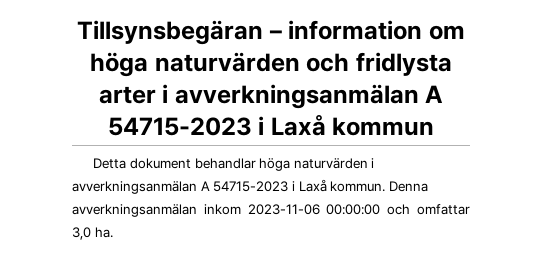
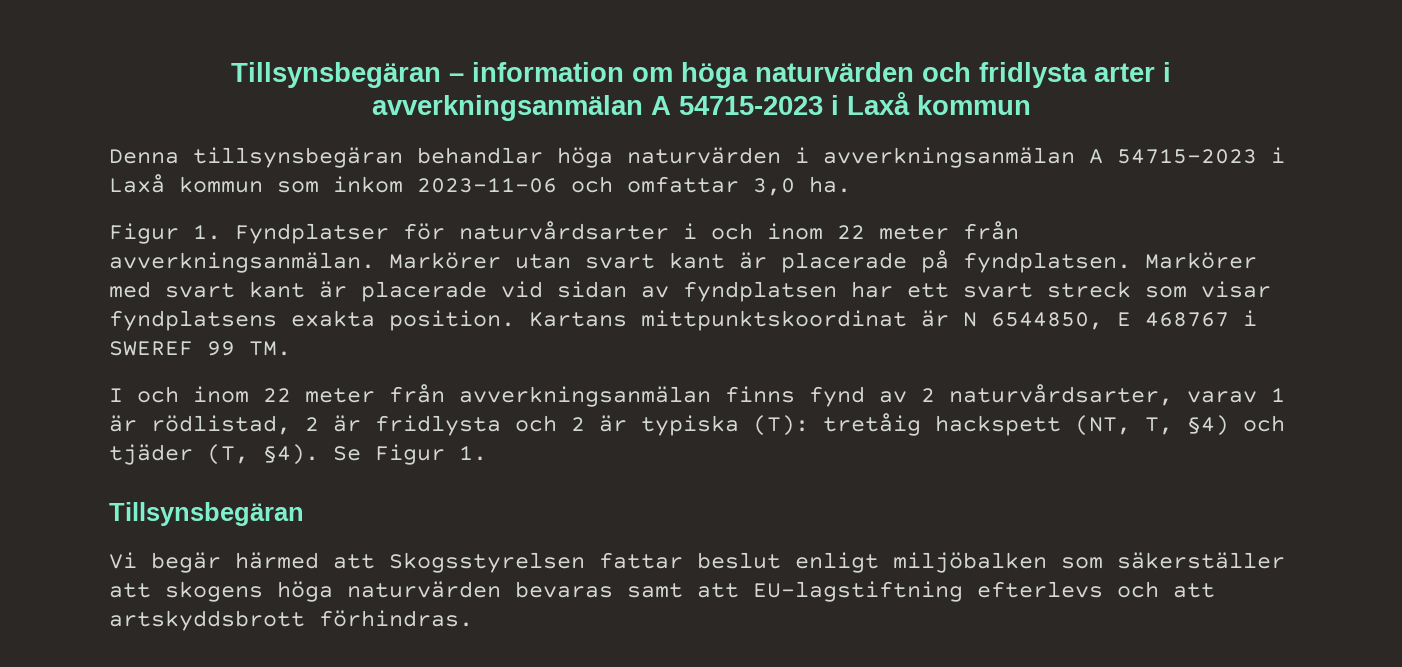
[93,158,191,169] Detta dokument -> [109,147,403,168] Denna tillsynsbegäran
[330,181,428,192] [72,204,197,217] kommun. Denna avverkningsanmälan -> [179,176,319,193] kommun som
[326,204,381,215] 00:00:00 -> (557, 185) none
(113, 232) none -> [109,221,1019,244] [109,250,1257,273] [109,281,1271,302] [109,310,1257,331] [109,341,291,356] [109,384,1285,407] [109,413,1285,436] [109,444,487,465] [109,502,304,526] [109,552,1285,573] [109,581,1215,602] [109,610,473,631] // Figur 1. Fyndplatser för naturvårdsarter i och inom 22 meter från avverkningsanmälan. Markörer utan svart kant är placerade på fyndplatsen. Markörer med svart kant är placerade vid sidan av fyndplatsen har ett svart streck som visar fyndplatsens exakta position. Kartans mittpunktskoordinat är N 6544850, E 468767 i SWEREF 99 TM. // I och inom 22 meter från avverkningsanmälan finns fynd av 2 naturvårdsarter, varav 1 är rödlistad, 2 är fridlysta och 2 är typiska (T): tretåig hackspett (NT, T, §4) och tjäder (T, §4). Se Figur 1. // Tillsynsbegäran // Vi begär härmed att Skogsstyrelsen fattar beslut enligt miljöbalken som säkerställer att skogens höga naturvärden bevaras samt att EU-lagstiftning efterlevs och att artskyddsbrott förhindras.

